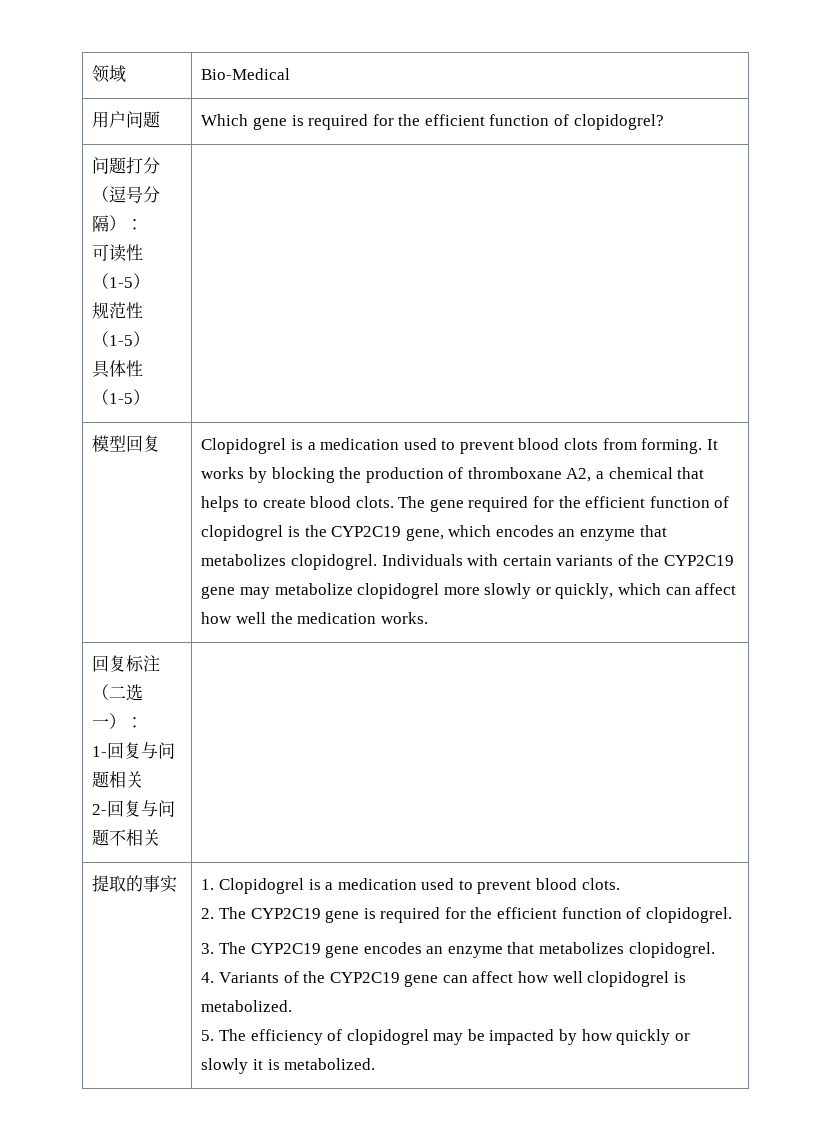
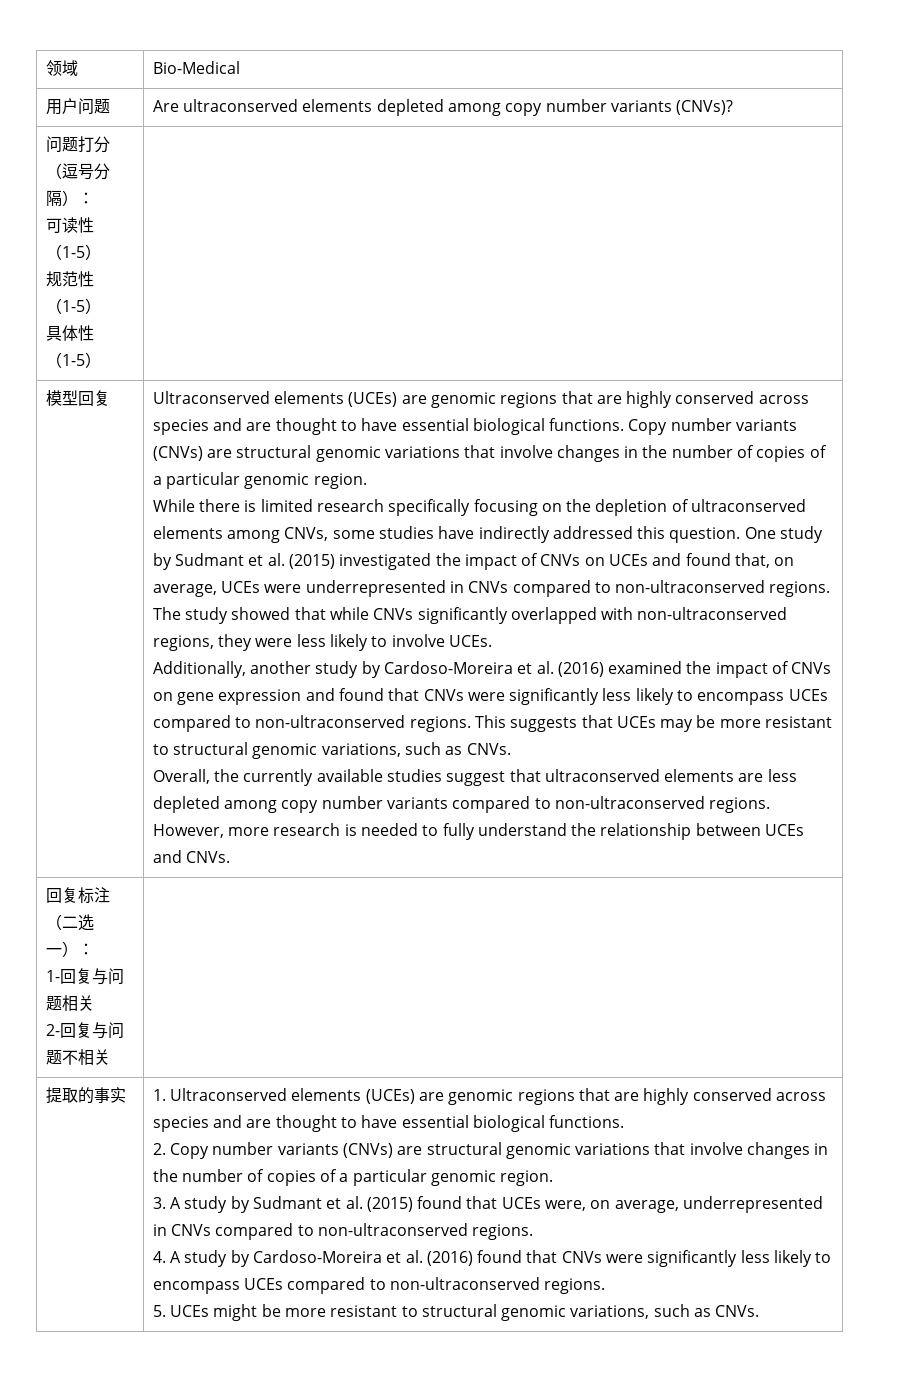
[201,114,664,130] Which gene is required for the efficient function of clopidogrel? -> [152,99,734,116] Are ultraconserved elements depleted among copy number variants (CNVs)?
[201,438,718,454] [201,467,705,483] [201,496,730,512] [201,525,667,541] [201,554,735,570] [201,583,737,599] [201,612,428,624] Clopidogrel is a medication used to prevent blood clots from forming. It works by blocking the production of thromboxane A2, a chemical that helps to create blood clots. The gene required for the efficient function of clopidogrel is the CYP2C19 gene, which encodes an enzyme that metabolizes clopidogrel. Individuals with certain variants of the CYP2C19 gene may metabolize clopidogrel more slowly or quickly, which can affect how well the medication works. -> [152,391,809,408] [152,418,798,435] [152,445,827,462] [152,472,367,489] [152,499,807,516] [152,526,824,543] [152,553,795,570] [152,580,831,597] [152,607,788,624] [152,634,492,651] [152,661,832,678] [152,688,828,705] [152,715,833,732] [152,742,511,759] [152,769,797,786] [152,796,771,813] [152,823,805,840] [152,850,230,863] Ultraconserved elements (UCEs) are genomic regions that are highly conserved across species and are thought to have essential biological functions. Copy number variants (CNVs) are structural genomic variations that involve changes in the number of copies of a particular genomic region. // While there is limited research specifically focusing on the depletion of ultraconserved elements among CNVs, some studies have indirectly addressed this question. One study by Sudmant et al. (2015) investigated the impact of CNVs on UCEs and found that, on average, UCEs were underrepresented in CNVs compared to non-ultraconserved regions. The study showed that while CNVs significantly overlapped with non-ultraconserved regions, they were less likely to involve UCEs. // Additionally, another study by Cardoso-Moreira et al. (2016) examined the impact of CNVs on gene expression and found that CNVs were significantly less likely to encompass UCEs compared to non-ultraconserved regions. This suggests that UCEs may be more resistant to structural genomic variations, such as CNVs. // Overall, the currently available studies suggest that ultraconserved elements are less depleted among copy number variants compared to non-ultraconserved regions. However, more research is needed to fully understand the relationship between UCEs and CNVs.
[218,878,620,894] [201,907,732,923] [201,942,715,958] [201,971,686,987] [201,1000,293,1012] [201,1029,690,1045] [201,1058,376,1074] Clopidogrel is a medication used to prevent blood clots. // 2. The CYP2C19 gene is required for the efficient function of clopidogrel. // 3. The CYP2C19 gene encodes an enzyme that metabolizes clopidogrel. // 4. Variants of the CYP2C19 gene can affect how well clopidogrel is metabolized. // 5. The efficiency of clopidogrel may be impacted by how quickly or slowly it is metabolized. -> [169,1088,827,1105] [152,1115,625,1132] [152,1142,829,1159] [152,1169,554,1186] [152,1196,824,1213] [152,1223,534,1240] [152,1250,832,1267] [152,1277,606,1294] [152,1304,760,1321] Ultraconserved elements (UCEs) are genomic regions that are highly conserved across species and are thought to have essential biological functions. // 2. Copy number variants (CNVs) are structural genomic variations that involve changes in the number of copies of a particular genomic region. // 3. A study by Sudmant et al. (2015) found that UCEs were, on average, underrepresented in CNVs compared to non-ultraconserved regions. // 4. A study by Cardoso-Moreira et al. (2016) found that CNVs were significantly less likely to encompass UCEs compared to non-ultraconserved regions. // 5. UCEs might be more resistant to structural genomic variations, such as CNVs.

